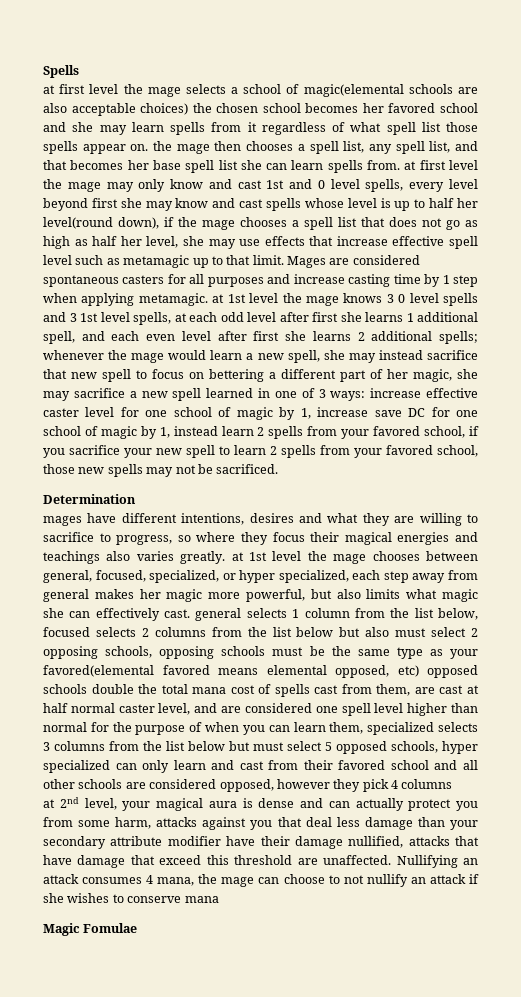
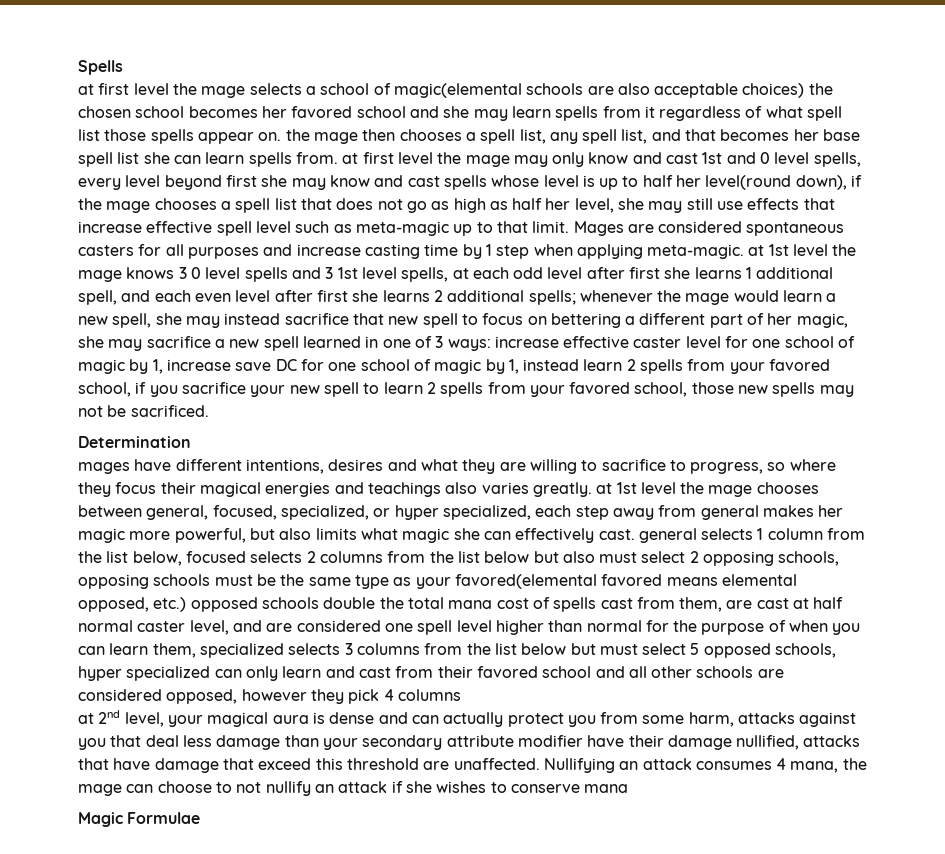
(236, 244) none -> [686,198,713,210] still
[123,255,190,268] metamagic -> [355,221,449,236] meta-magic
[138,293,208,306] metamagic. -> [647,244,745,259] meta-magic.
[397,665,419,677] etc) -> [153,597,187,612] etc.)
[83,923,138,933] Fomulae -> [127,812,201,824] Formulae

